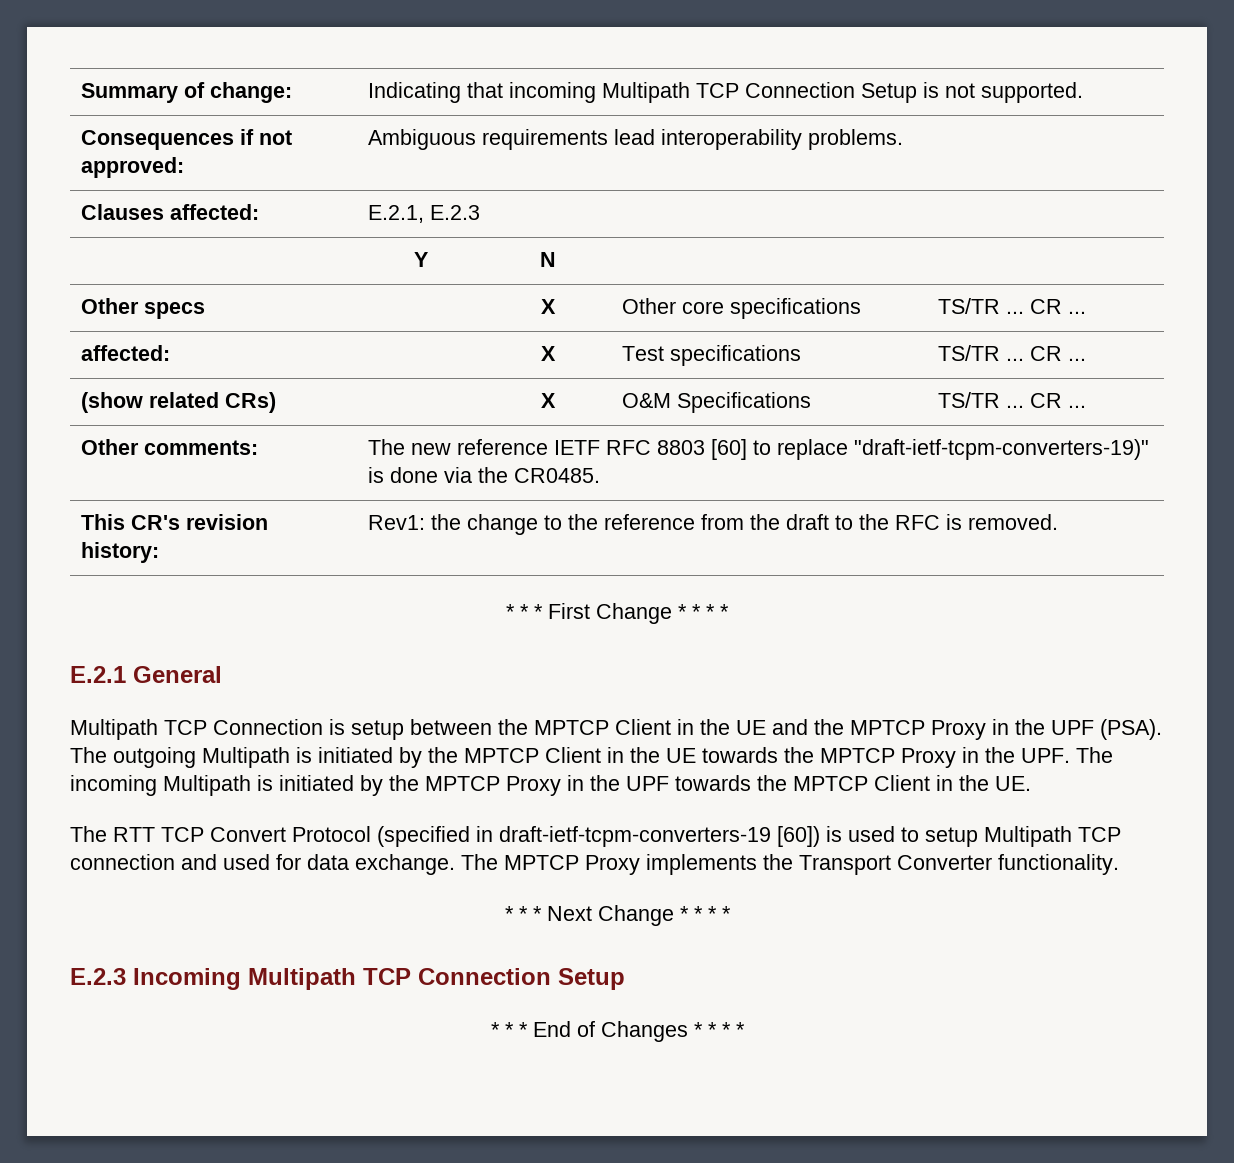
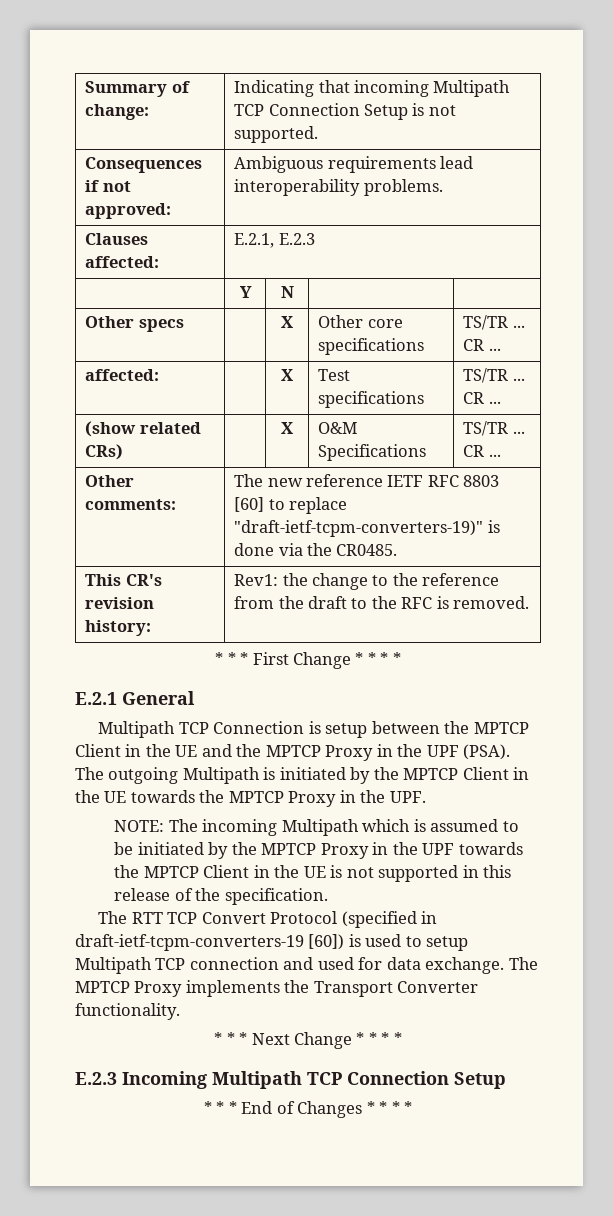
(1070, 755) none -> [114,820,165,832] // NOTE:
[257,775,273,791] is -> [362,819,519,832] [114,842,134,855] which is assumed to be
[995,776,1031,791] UE. -> [303,865,511,882] [114,888,328,905] UE is not supported in this release of the specification.

